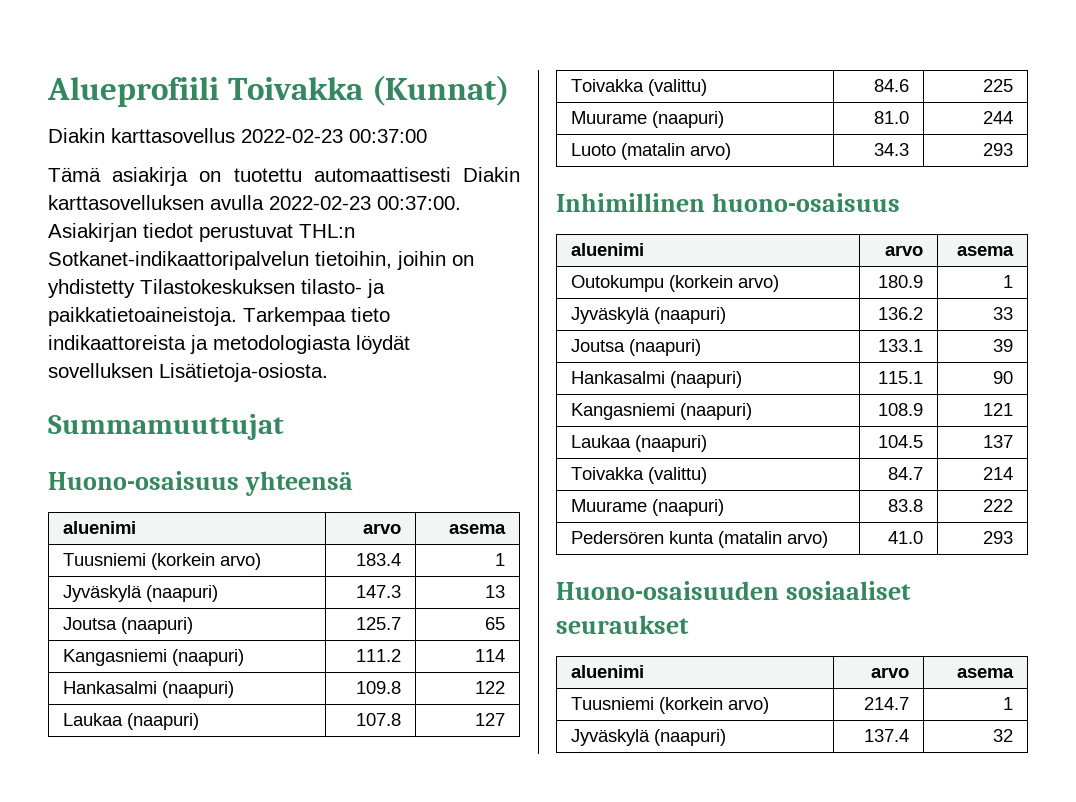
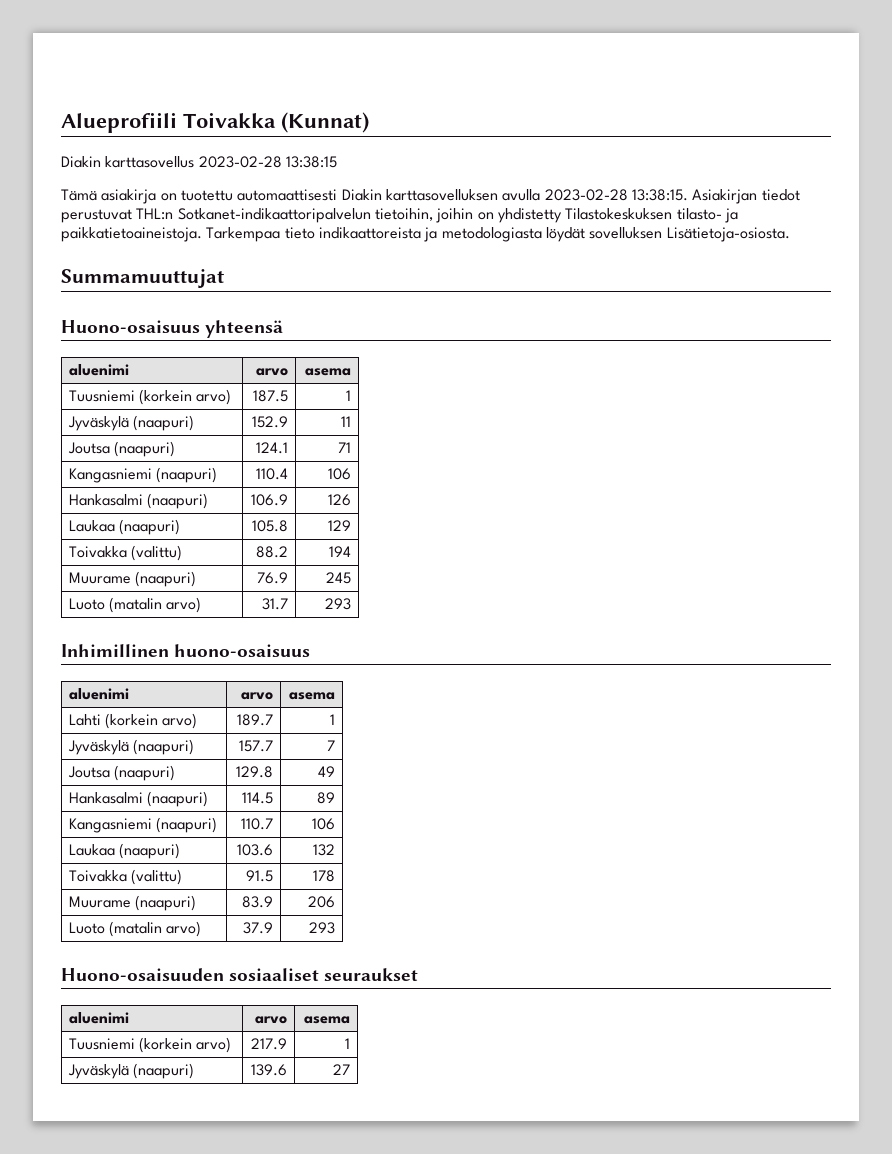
[241,129,427,143] 2022-02-23 00:37:00 -> [198,156,337,168] 2023-02-28 13:38:15
[269,196,461,210] 2022-02-23 00:37:00. -> [544,189,688,201] 2023-02-28 13:38:15.
[356,553,402,566] [495,553,506,566] [62,585,218,602] [356,585,402,598] [485,585,506,598] [62,617,193,634] [356,617,402,630] [485,617,506,630] [62,649,244,666] [356,649,402,662] [475,649,506,662] [62,681,234,698] [356,681,402,694] [475,681,506,694] [62,713,199,730] [356,713,402,726] [475,713,506,726] [570,79,707,96] [874,79,910,92] [983,79,1014,92] [570,111,724,128] [874,111,910,124] [983,111,1014,124] [570,143,731,160] [874,143,910,156] 183.4 | 1 // Jyväskylä (naapuri) | 147.3 | 13 // Joutsa (naapuri) | 125.7 | 65 // Kangasniemi (naapuri) | 111.2 | 114 // Hankasalmi (naapuri) | 109.8 | 122 // Laukaa (naapuri) | 107.8 | 127 // Toivakka (valittu) | 84.6 | 225 // Muurame (naapuri) | 81.0 | 244 // Luoto (matalin arvo) | 34.3 -> [253,390,289,402] [346,390,352,401] [67,415,194,431] [252,416,289,428] [341,416,352,427] [67,441,175,457] [256,442,289,454] [338,442,352,453] [68,467,217,483] [256,468,289,480] [328,468,352,480] [68,493,208,509] [251,494,289,506] [328,494,352,506] [68,519,180,535] [252,520,289,532] [328,520,352,531] [68,545,182,561] [256,546,289,558] [329,546,352,557] [68,571,196,587] [257,572,289,584] [326,572,352,584] [68,597,202,613] [262,598,289,610] 187.5 | 1 // Jyväskylä (naapuri) | 152.9 | 11 // Joutsa (naapuri) | 124.1 | 71 // Kangasniemi (naapuri) | 110.4 | 106 // Hankasalmi (naapuri) | 106.9 | 126 // Laukaa (naapuri) | 105.8 | 129 // Toivakka (valittu) | 88.2 | 194 // Muurame (naapuri) | 76.9 | 245 // Luoto (matalin arvo) | 31.7
[570,275,779,292] [878,275,924,288] [1003,275,1014,288] [570,307,726,324] [878,307,924,320] [993,307,1014,320] [570,339,701,356] [878,339,924,352] [993,339,1014,352] [570,371,742,388] [878,371,924,384] [993,371,1014,384] [570,403,752,420] [878,403,924,416] [983,403,1014,416] [570,435,707,452] [878,435,924,448] [983,435,1014,448] [570,467,707,484] [888,467,924,480] [983,467,1014,480] [570,499,724,516] [888,499,924,512] [983,499,1014,512] [570,531,828,548] [888,531,924,544] Outokumpu (korkein arvo) | 180.9 | 1 // Jyväskylä (naapuri) | 136.2 | 33 // Joutsa (naapuri) | 133.1 | 39 // Hankasalmi (naapuri) | 115.1 | 90 // Kangasniemi (naapuri) | 108.9 | 121 // Laukaa (naapuri) | 104.5 | 137 // Toivakka (valittu) | 84.7 | 214 // Muurame (naapuri) | 83.8 | 222 // Pedersören kunta (matalin arvo) | 41.0 -> [68,713,198,729] [237,714,274,726] [330,714,336,725] [67,739,194,755] [239,740,274,752] [327,740,336,751] [67,765,175,781] [236,766,274,778] [318,766,336,777] [68,791,208,807] [242,792,274,804] [317,792,336,804] [68,817,217,833] [241,818,274,830] [312,818,336,830] [68,843,180,859] [237,844,274,856] [313,844,336,856] [68,869,182,885] [246,870,274,882] [313,870,336,882] [68,895,196,911] [242,896,274,908] [308,896,336,908] [68,921,202,937] [243,922,274,934] Lahti (korkein arvo) | 189.7 | 1 // Jyväskylä (naapuri) | 157.7 | 7 // Joutsa (naapuri) | 129.8 | 49 // Hankasalmi (naapuri) | 114.5 | 89 // Kangasniemi (naapuri) | 110.7 | 106 // Laukaa (naapuri) | 103.6 | 132 // Toivakka (valittu) | 91.5 | 178 // Muurame (naapuri) | 83.9 | 206 // Luoto (matalin arvo) | 37.9
[864,697,910,710] [1003,697,1014,710] [570,729,726,746] [864,729,910,742] [993,729,1014,742] 214.7 | 1 // Jyväskylä (naapuri) | 137.4 | 32 -> [251,1038,288,1050] [345,1038,351,1049] [67,1063,194,1079] [251,1064,288,1076] [333,1064,351,1075] 217.9 | 1 // Jyväskylä (naapuri) | 139.6 | 27

